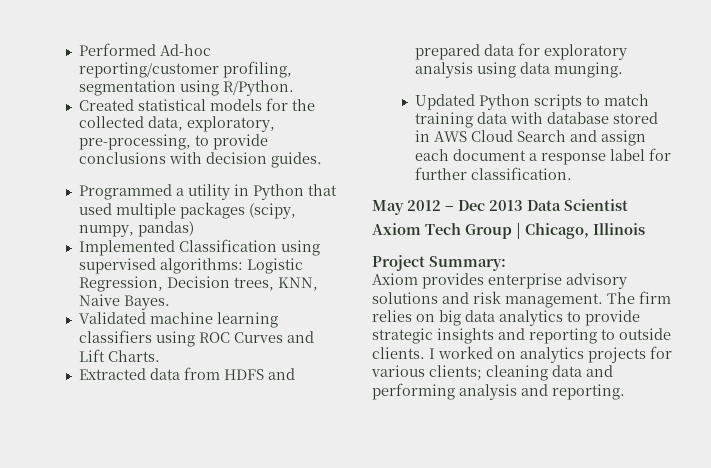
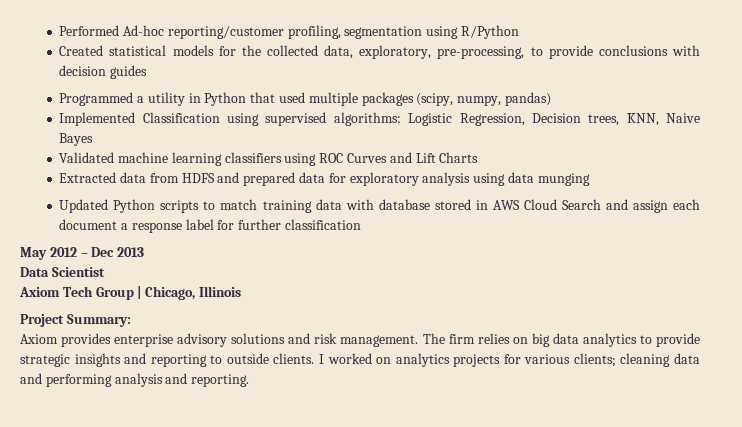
[223,80,295,96] R/Python. -> [460,25,519,39] R/Python
[271,152,323,168] guides. -> [110,65,148,79] guides
[124,295,171,310] Bayes. -> [59,133,94,146] Bayes
[108,350,161,362] Charts. -> [439,152,479,163] Charts
[554,62,624,78] munging. -> [537,173,590,186] munging
[471,167,573,180] classification. -> [284,219,361,230] classification
(523, 205) none -> (145, 252) //

